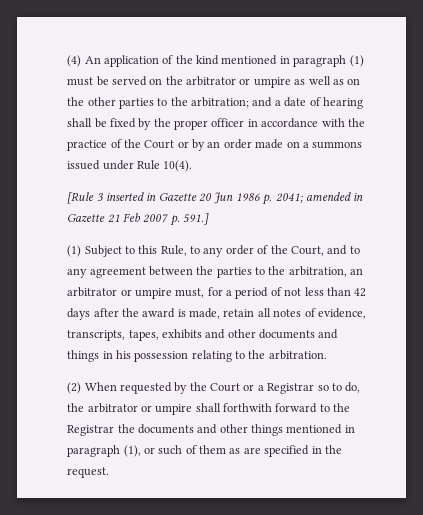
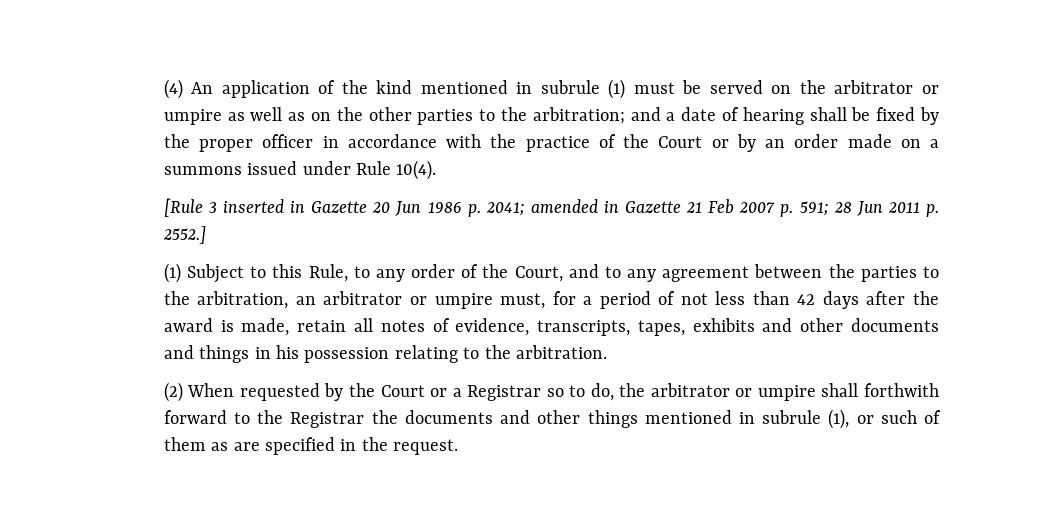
[293,55,347,67] paragraph -> [540,80,600,94] subrule
[183,213,210,225] 591.] -> [799,201,939,217] [162,226,206,244] 591; 28 Jun 2011 p. 2552.]
[67,445,121,457] paragraph -> [762,410,822,424] subrule

